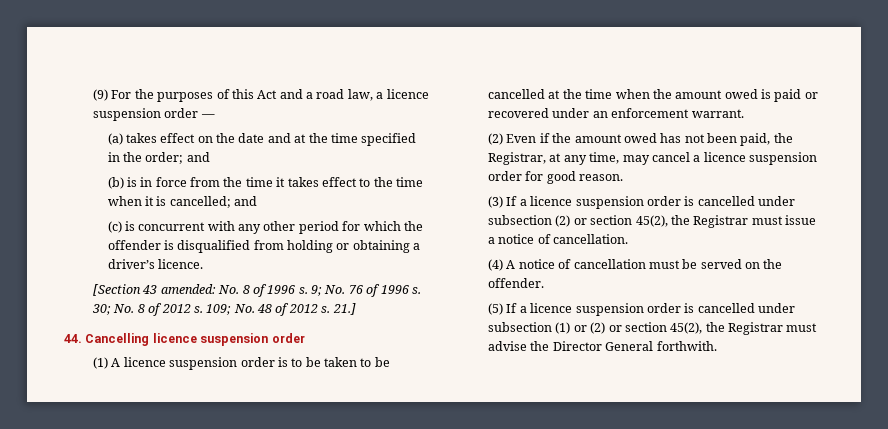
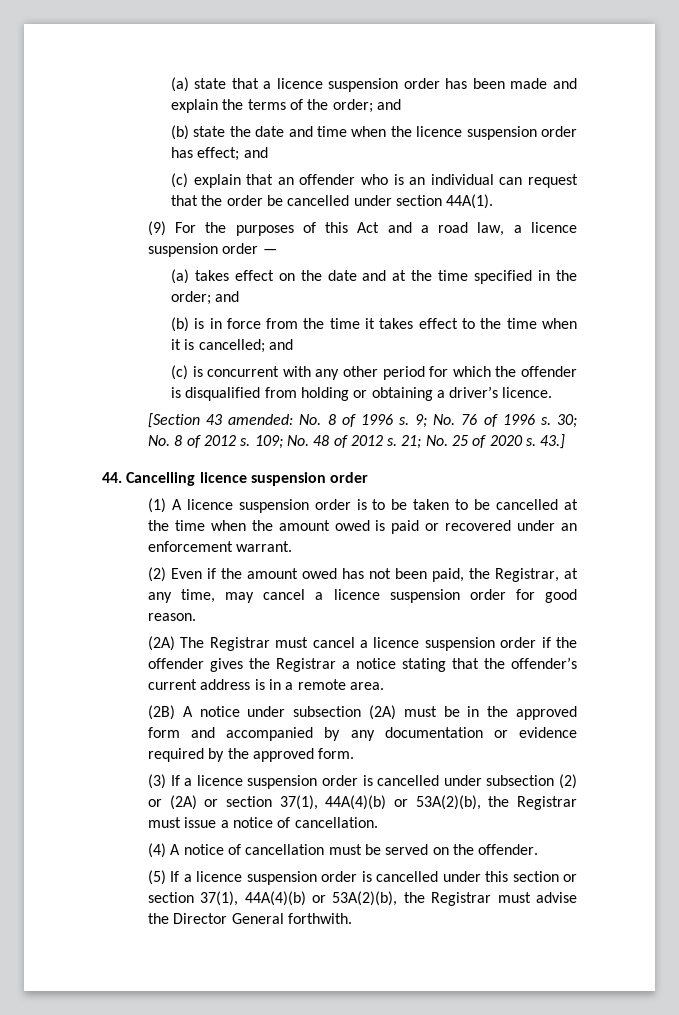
(93, 95) none -> [170,77,577,92] [170,99,401,113] [170,125,577,140] [170,147,268,161] [170,173,578,188] [170,194,494,209] (a) state that a licence suspension order has been made and explain the terms of the order; and // (b) state the date and time when the licence suspension order has effect; and // (c) explain that an offender who is an individual can request that the order be cancelled under section 44A(1). //
[332,303,356,315] 21.] -> [401,434,566,449] 21; No. 25 of 2020 s. 43.]
(624, 177) none -> [147,636,578,651] [147,657,577,672] [147,679,384,690] [147,705,577,720] [147,727,577,741] [147,748,355,762] // (2A) The Registrar must cancel a licence suspension order if the offender gives the Registrar a notice stating that the offender’s current address is in a remote area. // (2B) A notice under subsection (2A) must be in the approved form and accompanied by any documentation or evidence required by the approved form.
[590,215,668,227] section 45(2), -> [169,795,481,810] (2A) or section 37(1), 44A(4)(b) or 53A(2)(b),
[488,322,703,334] subsection (1) or (2) or section 45(2), -> [485,871,578,882] [147,891,398,906] this section or section 37(1), 44A(4)(b) or 53A(2)(b),

